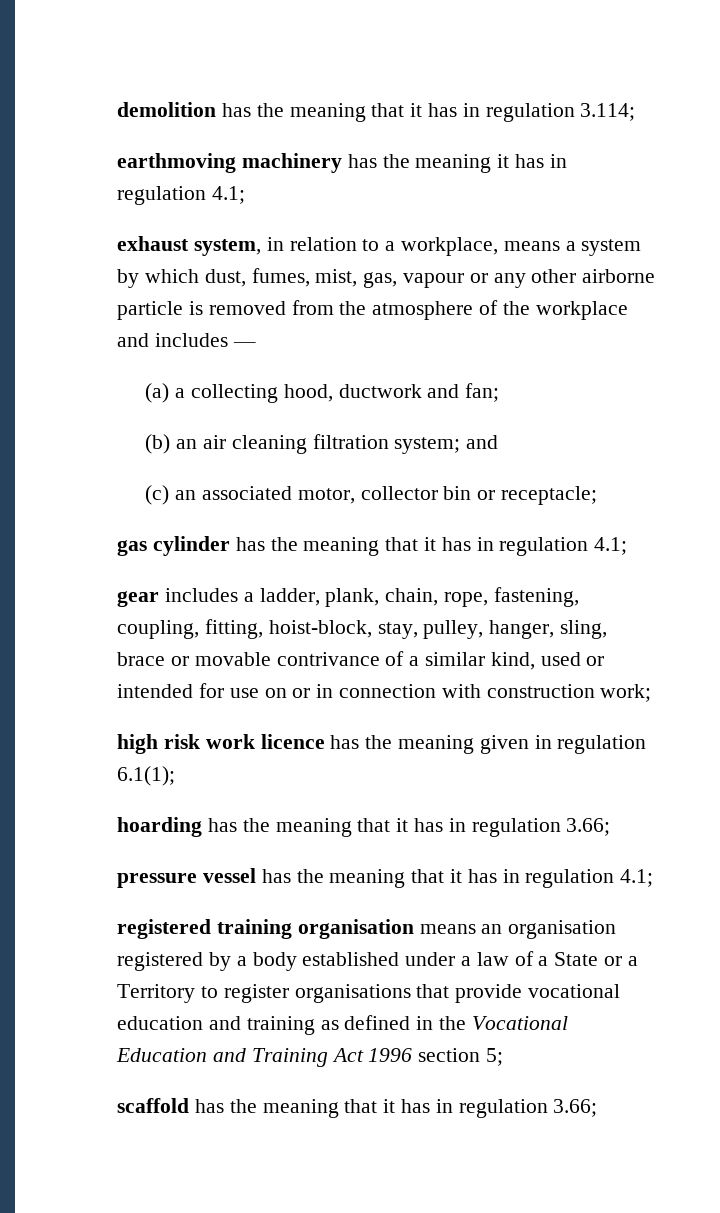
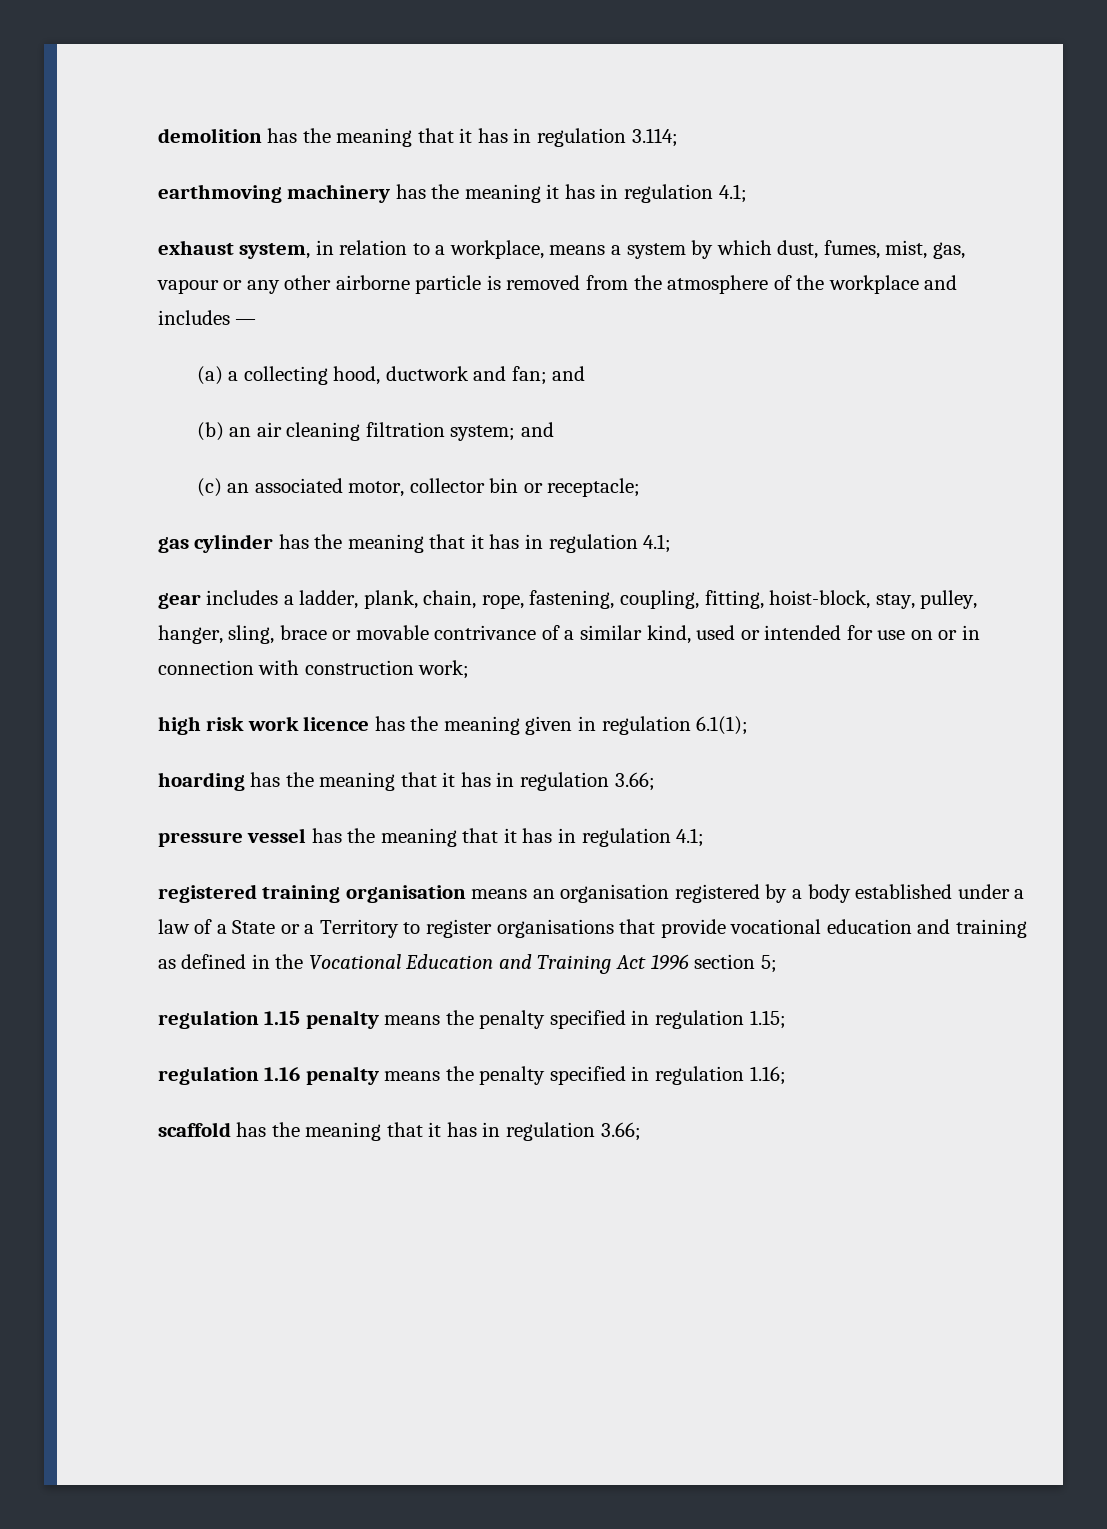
(500, 392) none -> [552,366,586,381] and
(504, 1057) none -> [157,1010,786,1029] [157,1066,786,1085] // regulation 1.15 penalty means the penalty specified in regulation 1.15; // regulation 1.16 penalty means the penalty specified in regulation 1.16;

